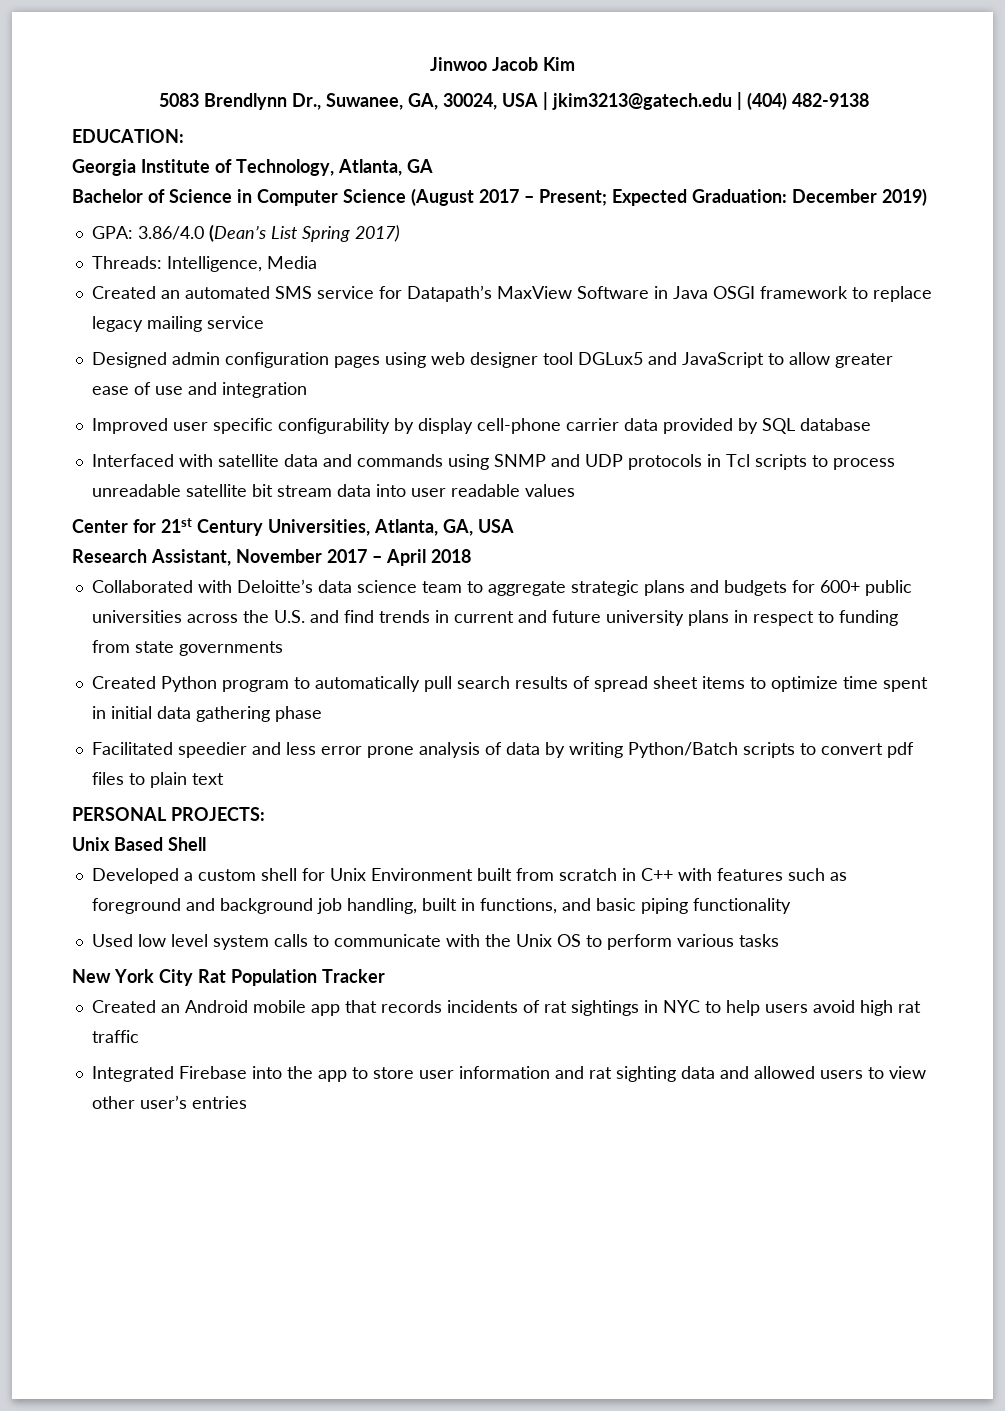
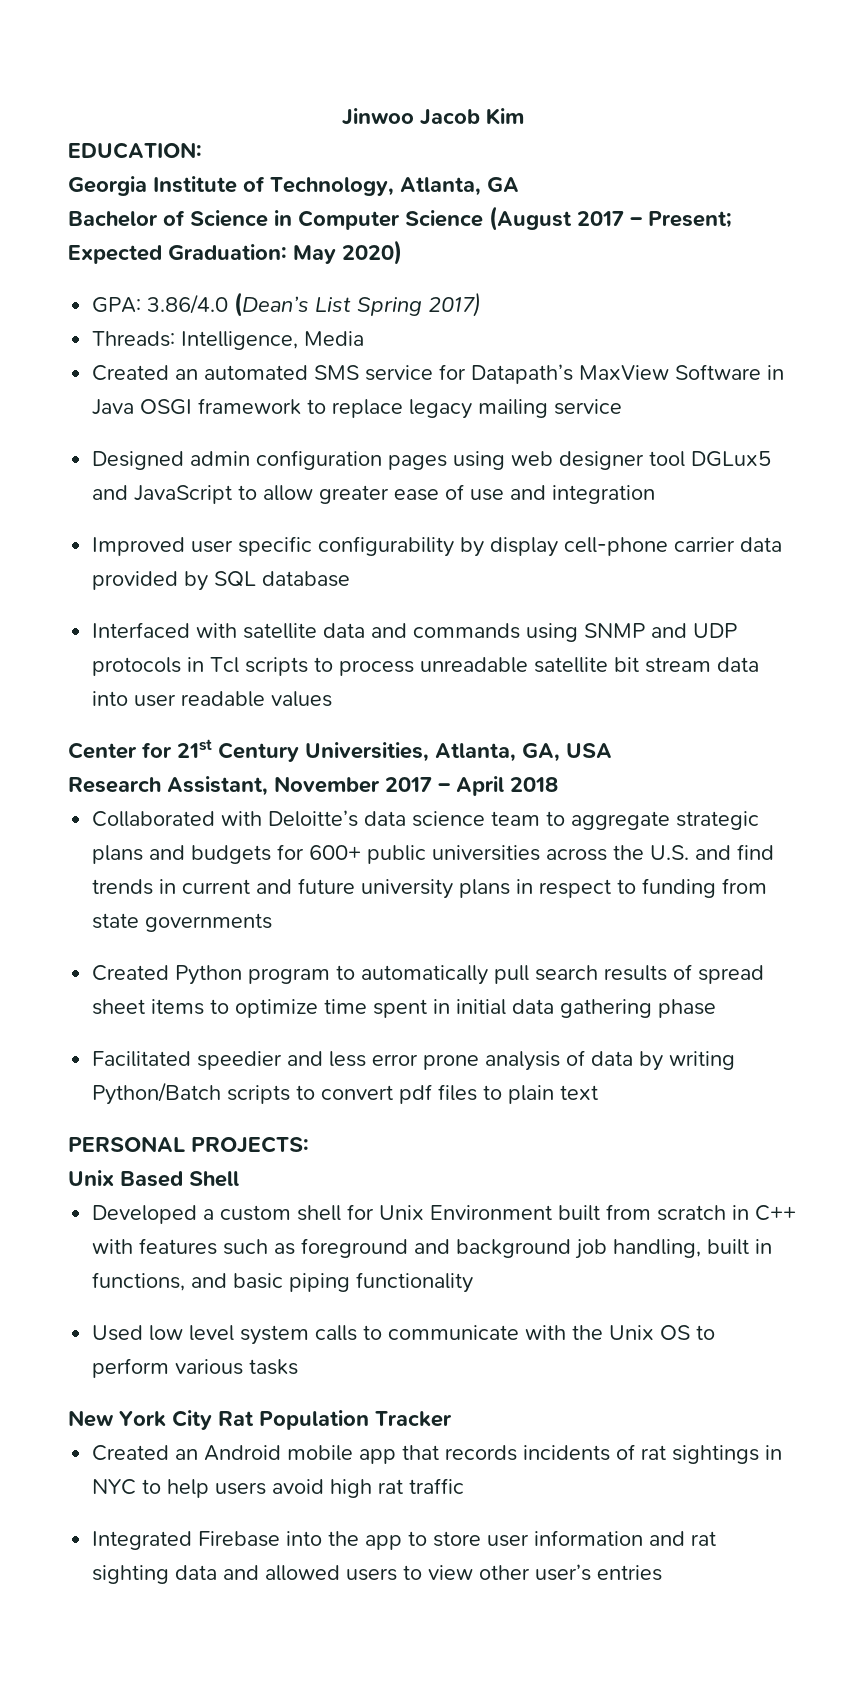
[158,92,869,110] // 5083 Brendlynn Dr., Suwanee, GA, 30024, USA | jkim3213@gatech.edu | (404) 482-9138 -> (524, 116) none
[792,188,927,206] December 2019) -> [293,240,402,265] May 2020)

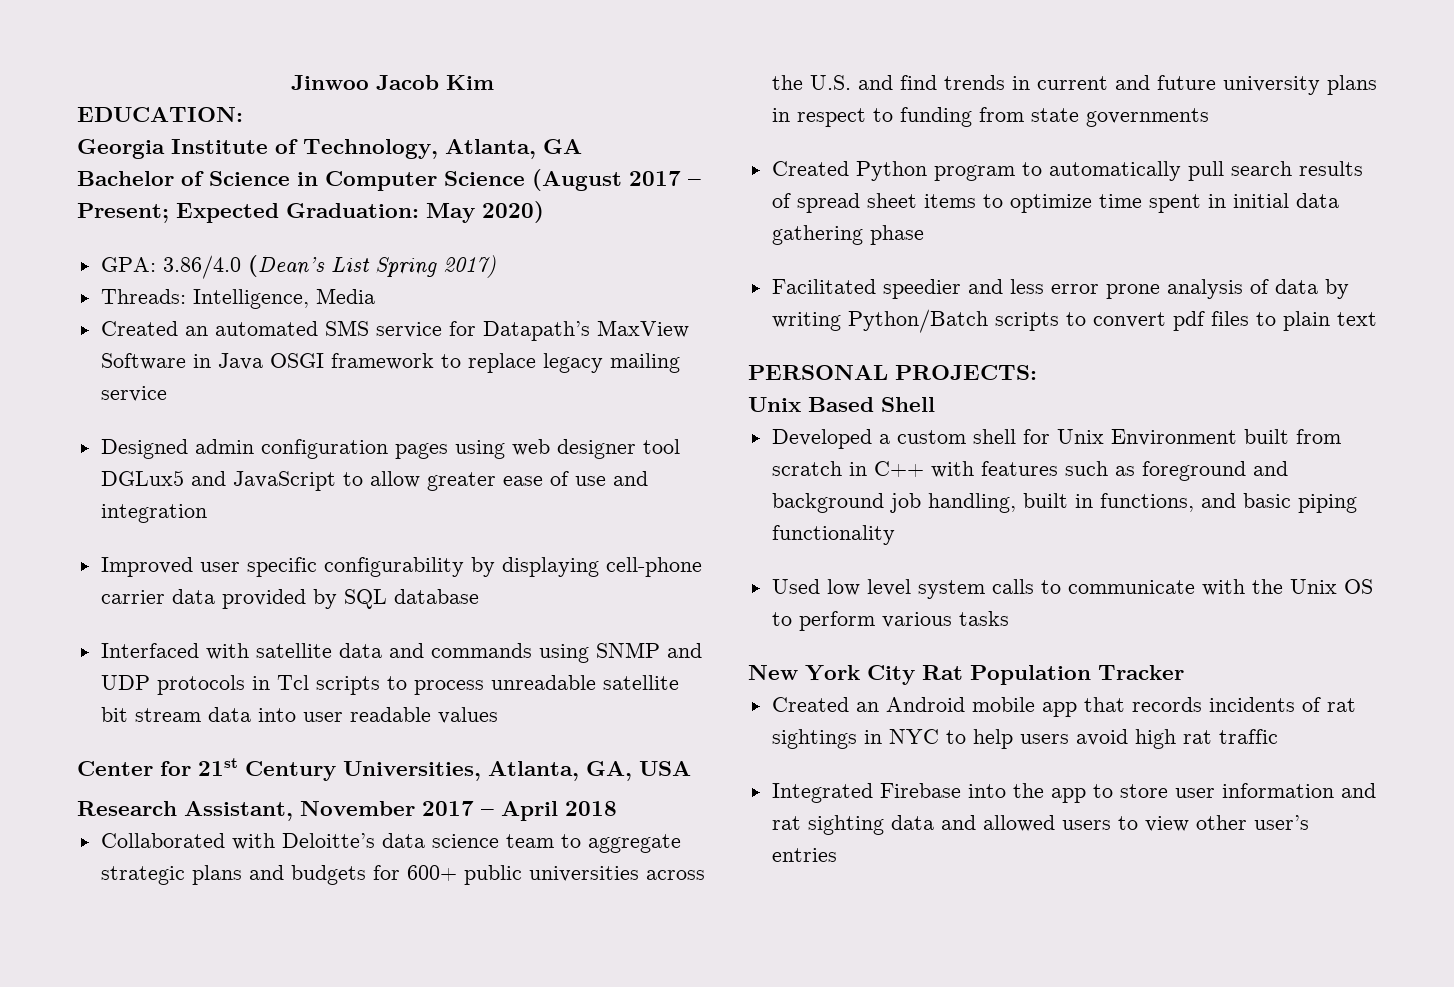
[490,537,559,557] display -> [501,557,599,577] displaying

